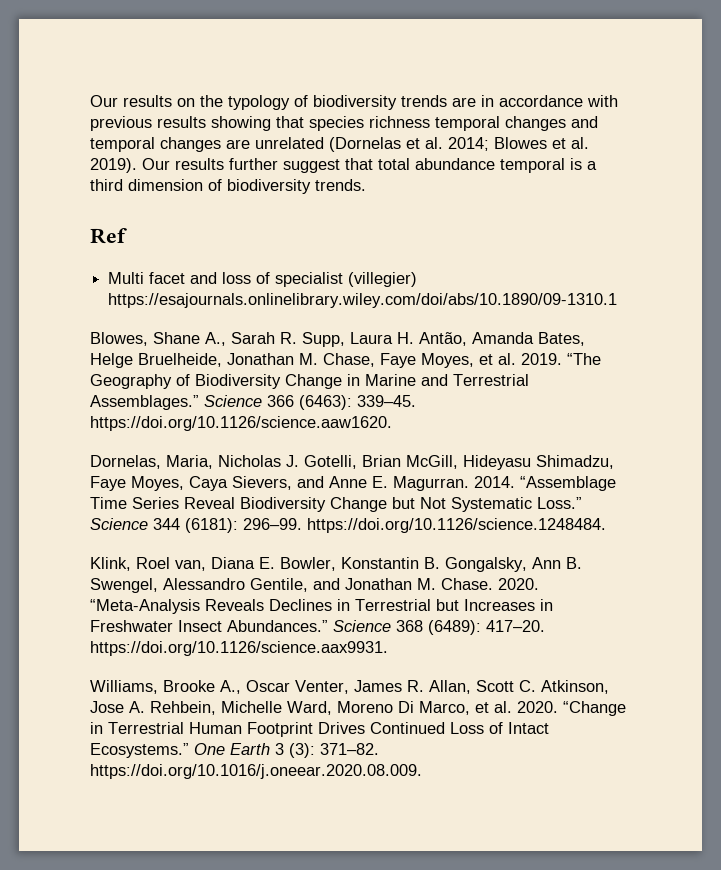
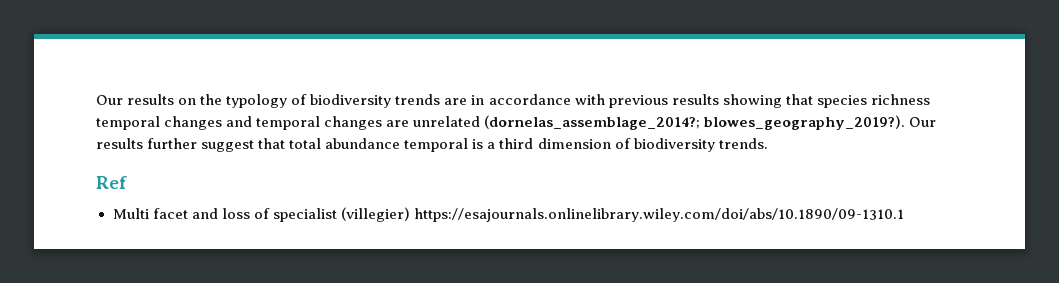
[329,137,589,152] [90,158,137,173] (Dornelas et al. 2014; Blowes et al. 2019). -> [484,115,906,130] (dornelas_assemblage_2014?; blowes_geography_2019?).
[90,332,585,347] [90,353,601,368] [90,374,529,389] [90,395,416,410] [90,416,392,431] [90,455,614,470] [90,476,616,491] [90,497,582,512] [90,518,606,533] [90,557,582,572] [90,578,539,593] [90,599,553,614] [90,620,545,635] [90,641,388,656] [90,680,609,694] [90,701,626,716] [90,722,549,737] [90,743,379,758] [90,764,422,779] // Blowes, Shane A., Sarah R. Supp, Laura H. Antão, Amanda Bates, Helge Bruelheide, Jonathan M. Chase, Faye Moyes, et al. 2019. “The Geography of Biodiversity Change in Marine and Terrestrial Assemblages.” Science 366 (6463): 339–45. https://doi.org/10.1126/science.aaw1620. // Dornelas, Maria, Nicholas J. Gotelli, Brian McGill, Hideyasu Shimadzu, Faye Moyes, Caya Sievers, and Anne E. Magurran. 2014. “Assemblage Time Series Reveal Biodiversity Change but Not Systematic Loss.” Science 344 (6181): 296–99. https://doi.org/10.1126/science.1248484. // Klink, Roel van, Diana E. Bowler, Konstantin B. Gongalsky, Ann B. Swengel, Alessandro Gentile, and Jonathan M. Chase. 2020. “Meta-Analysis Reveals Declines in Terrestrial but Increases in Freshwater Insect Abundances.” Science 368 (6489): 417–20. https://doi.org/10.1126/science.aax9931. // Williams, Brooke A., Oscar Venter, James R. Allan, Scott C. Atkinson, Jose A. Rehbein, Michelle Ward, Moreno Di Marco, et al. 2020. “Change in Terrestrial Human Footprint Drives Continued Loss of Intact Ecosystems.” One Earth 3 (3): 371–82. https://doi.org/10.1016/j.oneear.2020.08.009. -> (904, 215) none

